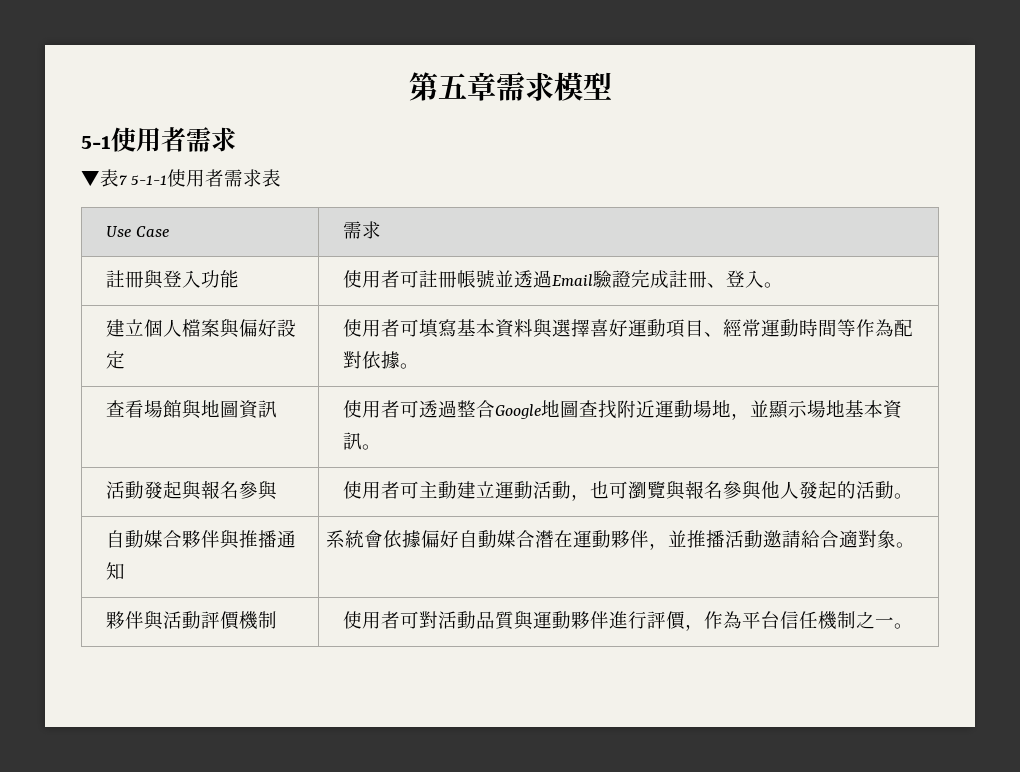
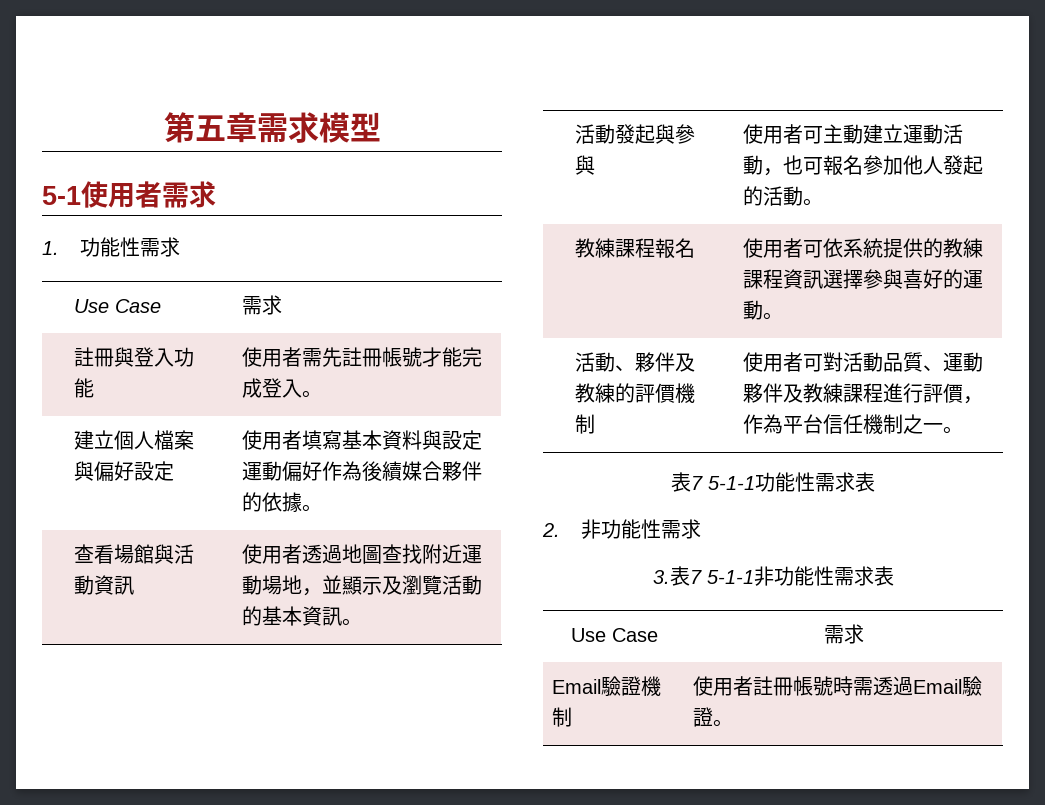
[81,169,281,187] ▼表7 5-1-1使用者需求表 -> [42,237,180,257] 1.功能性需求
[400,269,727,289] 可註冊帳號並透過Email驗證完成註冊、 -> [302,347,483,367] [242,378,263,398] 需先註冊帳號才能完成
[400,319,420,337] 可 -> (303, 440) none
[552,319,914,338] [343,351,363,369] 選擇喜好運動項目、經常運動時間等作為配對 -> [442,430,483,450] [242,461,483,482] [242,492,263,512] 設定運動偏好作為後續媒合夥伴的
[201,400,240,418] 地圖 -> [174,544,195,564] [74,575,95,595] 活動
[400,400,542,419] 可透過整合Google -> [302,544,343,564] 透過
[807,400,846,418] 場地 -> [382,575,483,595] [242,606,263,626] 及瀏覽活動的
[201,480,240,499] 報名 -> (676, 134) none
[628,480,763,500] 瀏覽與報名參與 -> [823,155,904,176] 報名參加
[106,529,297,549] [106,562,126,580] [326,530,916,550] [106,610,202,630] 自動媒合夥伴與推播通知 | 系統會依據偏好自動媒合潛在運動夥伴，並推播活動邀請給合適對象。 // 夥伴與活動 -> [575,238,696,259] [743,238,984,258] [743,269,984,289] [743,300,784,320] [575,352,696,372] [575,383,636,403] 教練課程報名 | 使用者可依系統提供的教練課程資訊選擇參與喜好的運動。 // 活動、夥伴及教練的
[514,610,610,630] 與運動夥伴 -> [923,352,984,372] [743,383,884,403] 、運動夥伴及教練課程
(914, 626) none -> [671,472,875,492] [542,519,701,539] [652,566,894,586] [570,628,658,642] [823,624,864,644] [552,676,662,697] [552,707,573,727] [693,676,983,697] [693,707,734,727] // 表7 5-1-1功能性需求表 // 2.非功能性需求 // 3.表7 5-1-1非功能性需求表 // Use Case | 需求 // Email驗證機制 | 使用者註冊帳號時需透過Email驗證。

